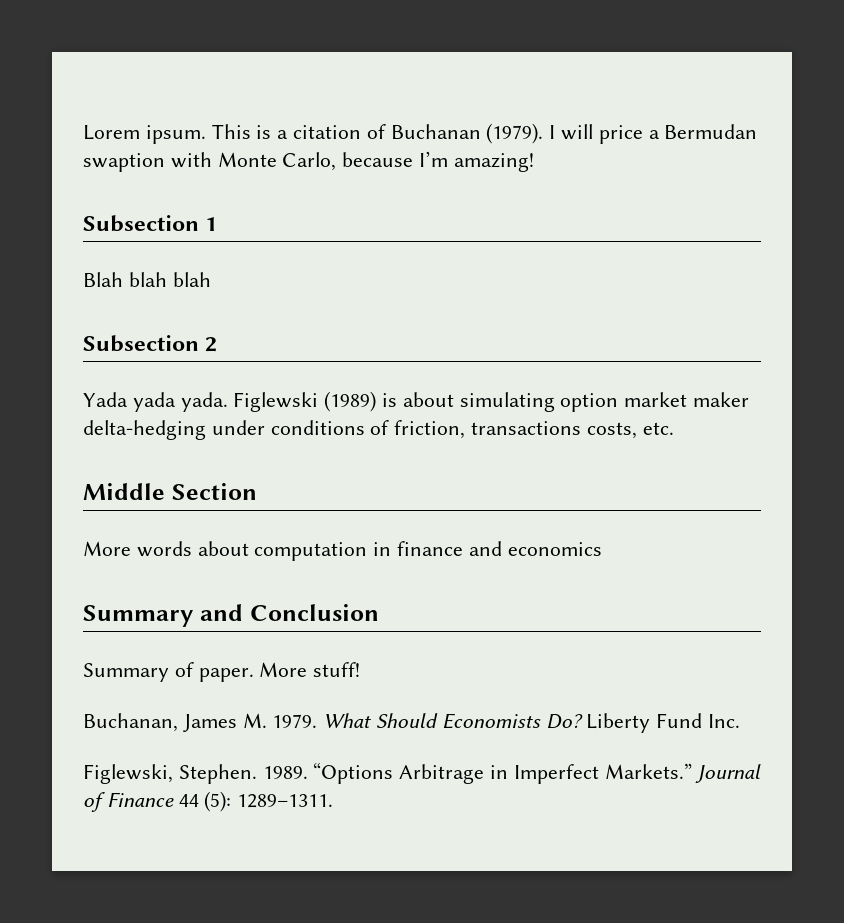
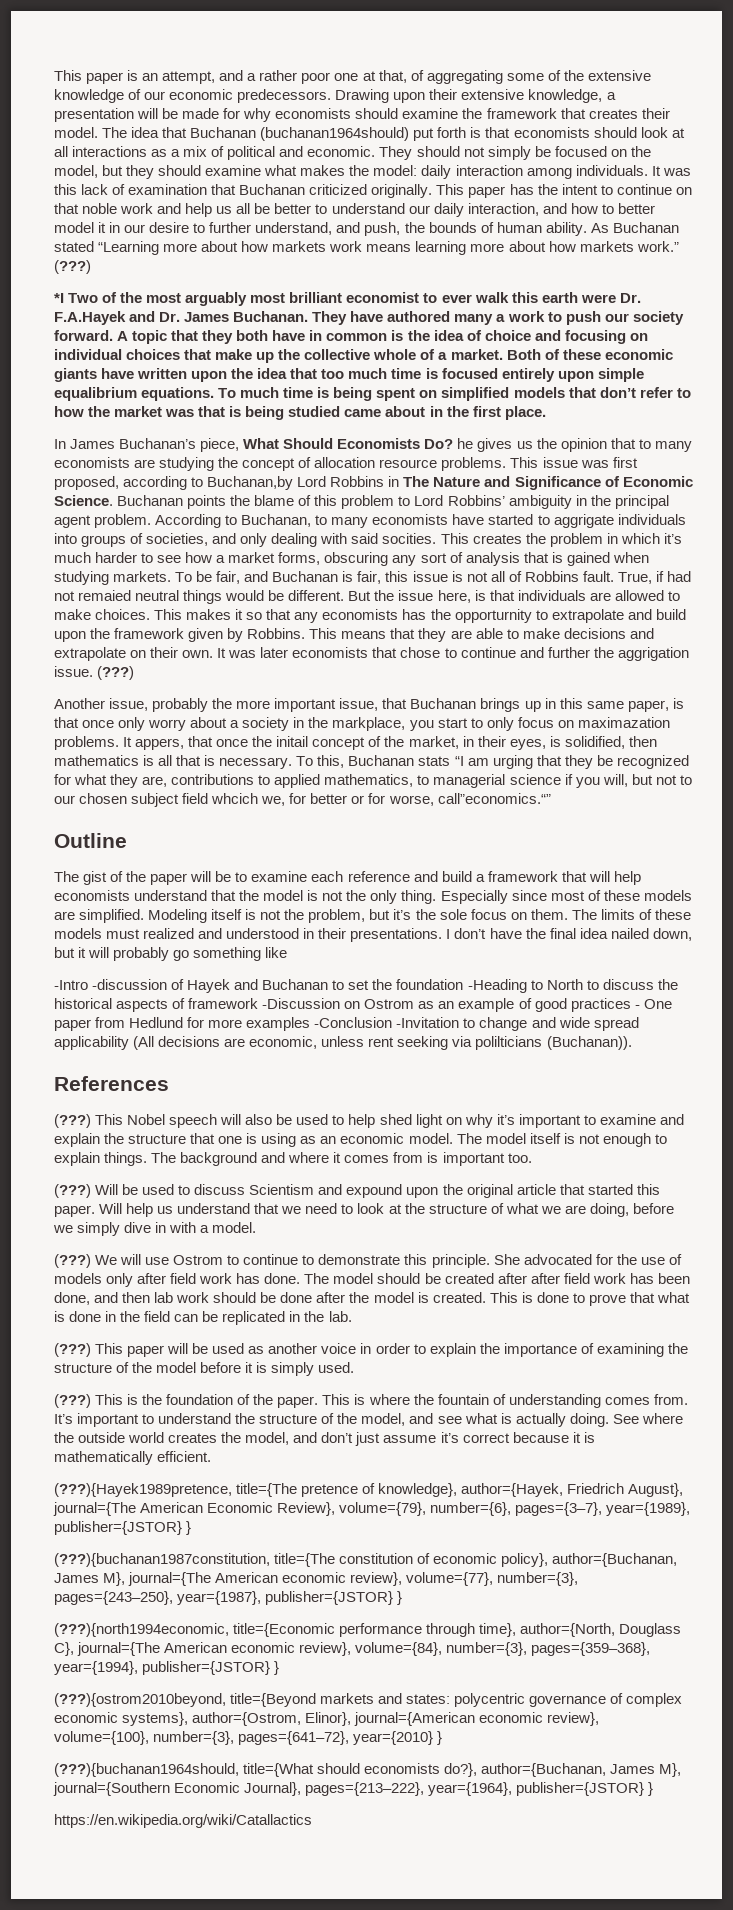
[83,123,758,144] [83,151,534,172] [83,215,218,232] [83,272,211,287] [83,335,218,352] [83,391,750,412] [83,420,674,440] [83,483,257,500] [83,541,602,561] [83,604,379,627] [83,662,361,682] [83,713,741,733] [83,762,762,784] [83,791,334,812] Lorem ipsum. This is a citation of Buchanan (1979). I will price a Bermudan swaption with Monte Carlo, because I’m amazing! // Subsection 1 // Blah blah blah // Subsection 2 // Yada yada yada. Figlewski (1989) is about simulating option market maker delta-hedging under conditions of friction, transactions costs, etc. // Middle Section // More words about computation in finance and economics // Summary and Conclusion // Summary of paper. More stuff! // Buchanan, James M. 1979. What Should Economists Do? Liberty Fund Inc. // Figlewski, Stephen. 1989. “Options Arbitrage in Imperfect Markets.” Journal of Finance 44 (5): 1289–1311. -> [54,70,651,84] [54,89,616,103] [54,108,670,122] [54,127,685,141] [54,146,651,160] [54,165,691,179] [54,184,692,198] [54,203,655,217] [54,222,679,236] [54,241,679,255] [54,260,91,274] [54,292,641,306] [54,311,684,325] [54,330,648,344] [54,349,673,363] [54,368,644,382] [54,387,691,401] [54,406,546,420] [54,438,692,452] [54,457,638,471] [54,476,693,490] [54,495,669,509] [54,514,686,528] [54,533,682,547] [54,552,649,566] [54,571,691,585] [54,590,680,604] [54,609,686,623] [54,628,654,642] [54,647,689,661] [54,666,135,680] [54,698,684,712] [54,717,670,731] [54,736,657,750] [54,755,689,769] [54,774,692,788] [54,793,551,807] [54,833,127,848] [54,871,641,885] [54,890,692,904] [54,909,691,923] [54,928,692,942] [54,947,288,961] [54,979,678,993] [54,998,672,1012] [54,1017,639,1031] [54,1036,632,1050] [54,1076,169,1091] [54,1114,684,1128] [54,1133,667,1147] [54,1152,532,1166] [54,1184,660,1198] [54,1203,674,1217] [53,1222,257,1236] [54,1254,682,1268] [54,1273,690,1287] [54,1292,690,1306] [54,1311,352,1325] [54,1343,688,1357] [54,1362,355,1376] [54,1394,688,1408] [54,1413,683,1427] [54,1432,595,1446] [54,1451,212,1465] [54,1483,684,1497] [53,1502,691,1516] [54,1521,192,1535] [54,1553,678,1567] [54,1572,579,1586] [54,1591,403,1605] [54,1623,682,1637] [54,1642,651,1656] [54,1661,280,1675] [54,1693,683,1707] [54,1712,600,1726] [54,1731,443,1745] [54,1763,682,1777] [53,1782,654,1796] [54,1814,312,1828] This paper is an attempt, and a rather poor one at that, of aggregating some of the extensive knowledge of our economic predecessors. Drawing upon their extensive knowledge, a presentation will be made for why economists should examine the framework that creates their model. The idea that Buchanan (buchanan1964should) put forth is that economists should look at all interactions as a mix of political and economic. They should not simply be focused on the model, but they should examine what makes the model: daily interaction among individuals. It was this lack of examination that Buchanan criticized originally. This paper has the intent to continue on that noble work and help us all be better to understand our daily interaction, and how to better model it in our desire to further understand, and push, the bounds of human ability. As Buchanan stated “Learning more about how markets work means learning more about how markets work.” (???) // *I Two of the most arguably most brilliant economist to ever walk this earth were Dr. F.A.Hayek and Dr. James Buchanan. They have authored many a work to push our society forward. A topic that they both have in common is the idea of choice and focusing on individual choices that make up the collective whole of a market. Both of these economic giants have written upon the idea that too much time is focused entirely upon simple equalibrium equations. To much time is being spent on simplified models that don’t refer to how the market was that is being studied came about in the first place. // In James Buchanan’s piece, What Should Economists Do? he gives us the opinion that to many economists are studying the concept of allocation resource problems. This issue was first proposed, according to Buchanan,by Lord Robbins in The Nature and Significance of Economic Science. Buchanan points the blame of this problem to Lord Robbins’ ambiguity in the principal agent problem. According to Buchanan, to many economists have started to aggrigate individuals into groups of societies, and only dealing with said socities. This creates the problem in which it’s much harder to see how a market forms, obscuring any sort of analysis that is gained when studying markets. To be fair, and Buchanan is fair, this issue is not all of Robbins fault. True, if had not remaied neutral things would be different. But the issue here, is that individuals are allowed to make choices. This makes it so that any economists has the opporturnity to extrapolate and build upon the framework given by Robbins. This means that they are able to make decisions and extrapolate on their own. It was later economists that chose to continue and further the aggrigation issue. (???) // Another issue, probably the more important issue, that Buchanan brings up in this same paper, is that once only worry about a society in the markplace, you start to only focus on maximazation problems. It appers, that once the initail concept of the market, in their eyes, is solidified, then mathematics is all that is necessary. To this, Buchanan stats “I am urging that they be recognized for what they are, contributions to applied mathematics, to managerial science if you will, but not to our chosen subject field whcich we, for better or for worse, call”economics.“” // Outline // The gist of the paper will be to examine each reference and build a framework that will help economists understand that the model is not the only thing. Especially since most of these models are simplified. Modeling itself is not the problem, but it’s the sole focus on them. The limits of these models must realized and understood in their presentations. I don’t have the final idea nailed down, but it will probably go something like // -Intro -discussion of Hayek and Buchanan to set the foundation -Heading to North to discuss the historical aspects of framework -Discussion on Ostrom as an example of good practices - One paper from Hedlund for more examples -Conclusion -Invitation to change and wide spread applicability (All decisions are economic, unless rent seeking via polilticians (Buchanan)). // References // (???) This Nobel speech will also be used to help shed light on why it’s important to examine and explain the structure that one is using as an economic model. The model itself is not enough to explain things. The background and where it comes from is important too. // (???) Will be used to discuss Scientism and expound upon the original article that started this paper. Will help us understand that we need to look at the structure of what we are doing, before we simply dive in with a model. // (???) We will use Ostrom to continue to demonstrate this principle. She advocated for the use of models only after field work has done. The model should be created after after field work has been done, and then lab work should be done after the model is created. This is done to prove that what is done in the field can be replicated in the lab. // (???) This paper will be used as another voice in order to explain the importance of examining the structure of the model before it is simply used. // (???) This is the foundation of the paper. This is where the fountain of understanding comes from. It’s important to understand the structure of the model, and see what is actually doing. See where the outside world creates the model, and don’t just assume it’s correct because it is mathematically efficient. // (???){Hayek1989pretence, title={The pretence of knowledge}, author={Hayek, Friedrich August}, journal={The American Economic Review}, volume={79}, number={6}, pages={3–7}, year={1989}, publisher={JSTOR} } // (???){buchanan1987constitution, title={The constitution of economic policy}, author={Buchanan, James M}, journal={The American economic review}, volume={77}, number={3}, pages={243–250}, year={1987}, publisher={JSTOR} } // (???){north1994economic, title={Economic performance through time}, author={North, Douglass C}, journal={The American economic review}, volume={84}, number={3}, pages={359–368}, year={1994}, publisher={JSTOR} } // (???){ostrom2010beyond, title={Beyond markets and states: polycentric governance of complex economic systems}, author={Ostrom, Elinor}, journal={American economic review}, volume={100}, number={3}, pages={641–72}, year={2010} } // (???){buchanan1964should, title={What should economists do?}, author={Buchanan, James M}, journal={Southern Economic Journal}, pages={213–222}, year={1964}, publisher={JSTOR} } // https://en.wikipedia.org/wiki/Catallactics

